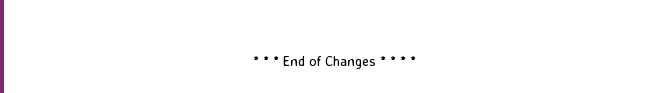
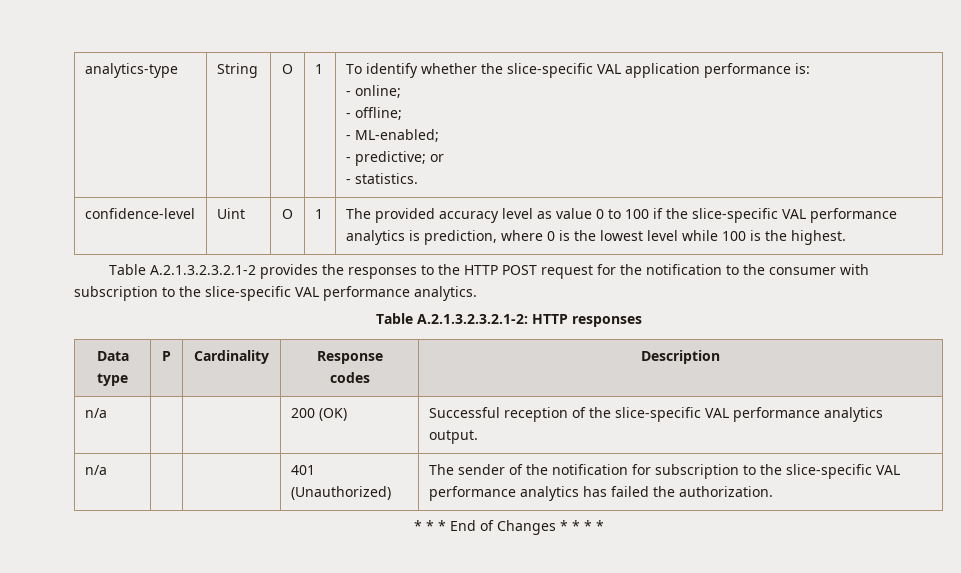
(253, 61) none -> [84,63,178,78] [216,63,258,78] [282,64,293,74] [314,64,323,74] [345,63,810,78] [345,85,401,98] [345,107,402,120] [345,129,439,142] [345,151,444,166] [345,173,418,184] [84,208,195,219] [216,208,245,219] [282,209,293,219] [314,209,323,219] [345,208,897,223] [345,230,846,245] [108,264,869,279] [74,286,477,301] [375,313,642,327] [96,351,129,361] [97,373,128,386] [162,351,171,361] [194,350,269,364] [316,351,383,364] [329,372,370,383] [641,350,720,364] [84,408,107,418] [290,408,347,421] [428,407,883,422] [428,430,478,444] [84,465,107,475] [290,465,315,475] [290,486,391,500] [428,464,900,479] [428,486,773,501] analytics-type | String | O | 1 | To identify whether the slice-specific VAL application performance is: // - online; // - offline; // - ML-enabled; // - predictive; or // - statistics. // confidence-level | Uint | O | 1 | The provided accuracy level as value 0 to 100 if the slice-specific VAL performance analytics is prediction, where 0 is the lowest level while 100 is the highest. // Table A.2.1.3.2.3.2.1-2 provides the responses to the HTTP POST request for the notification to the consumer with subscription to the slice-specific VAL performance analytics. // Table A.2.1.3.2.3.2.1-2: HTTP responses // Data type | P | Cardinality | Response // codes | Description // n/a | | | 200 (OK) | Successful reception of the slice-specific VAL performance analytics output. // n/a | | | 401 (Unauthorized) | The sender of the notification for subscription to the slice-specific VAL performance analytics has failed the authorization. //

